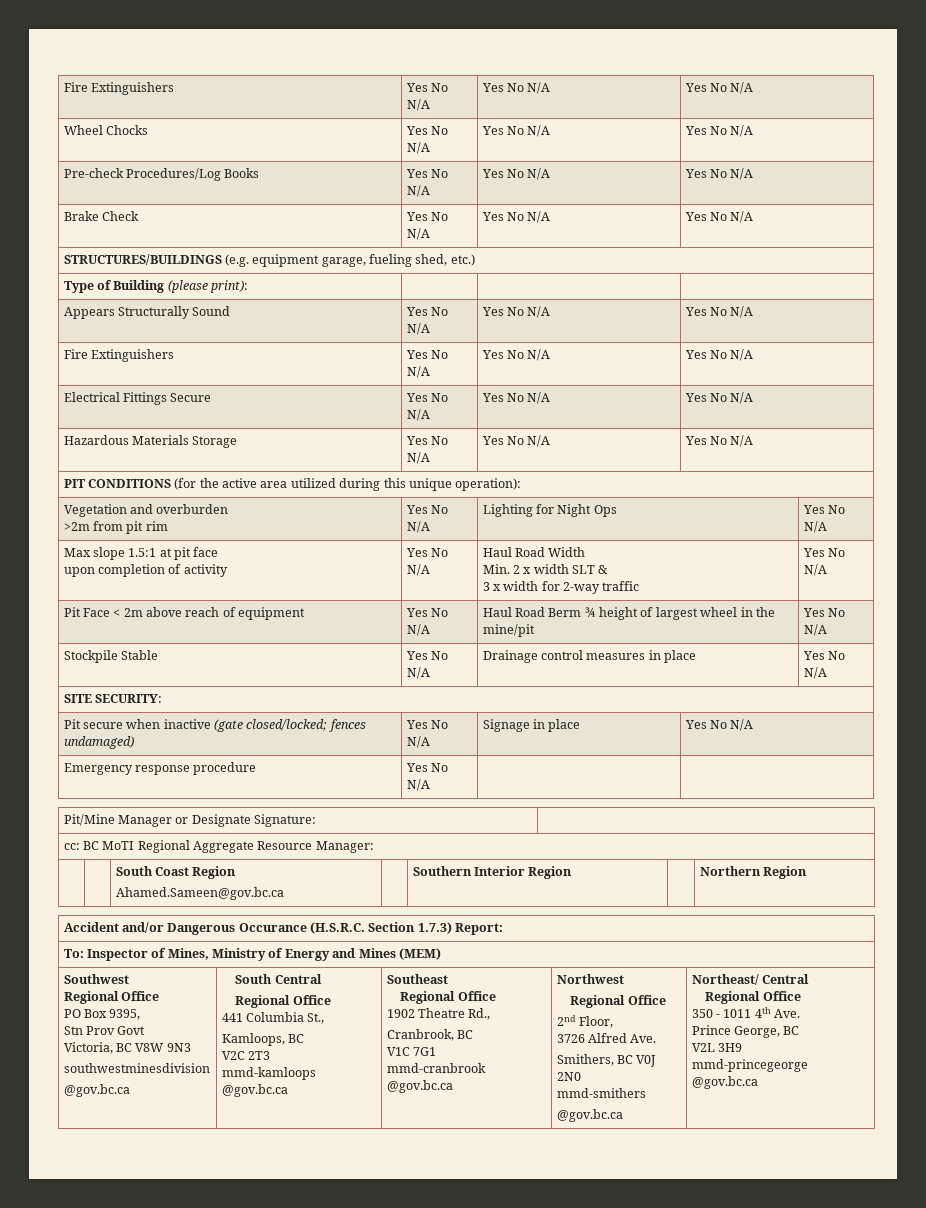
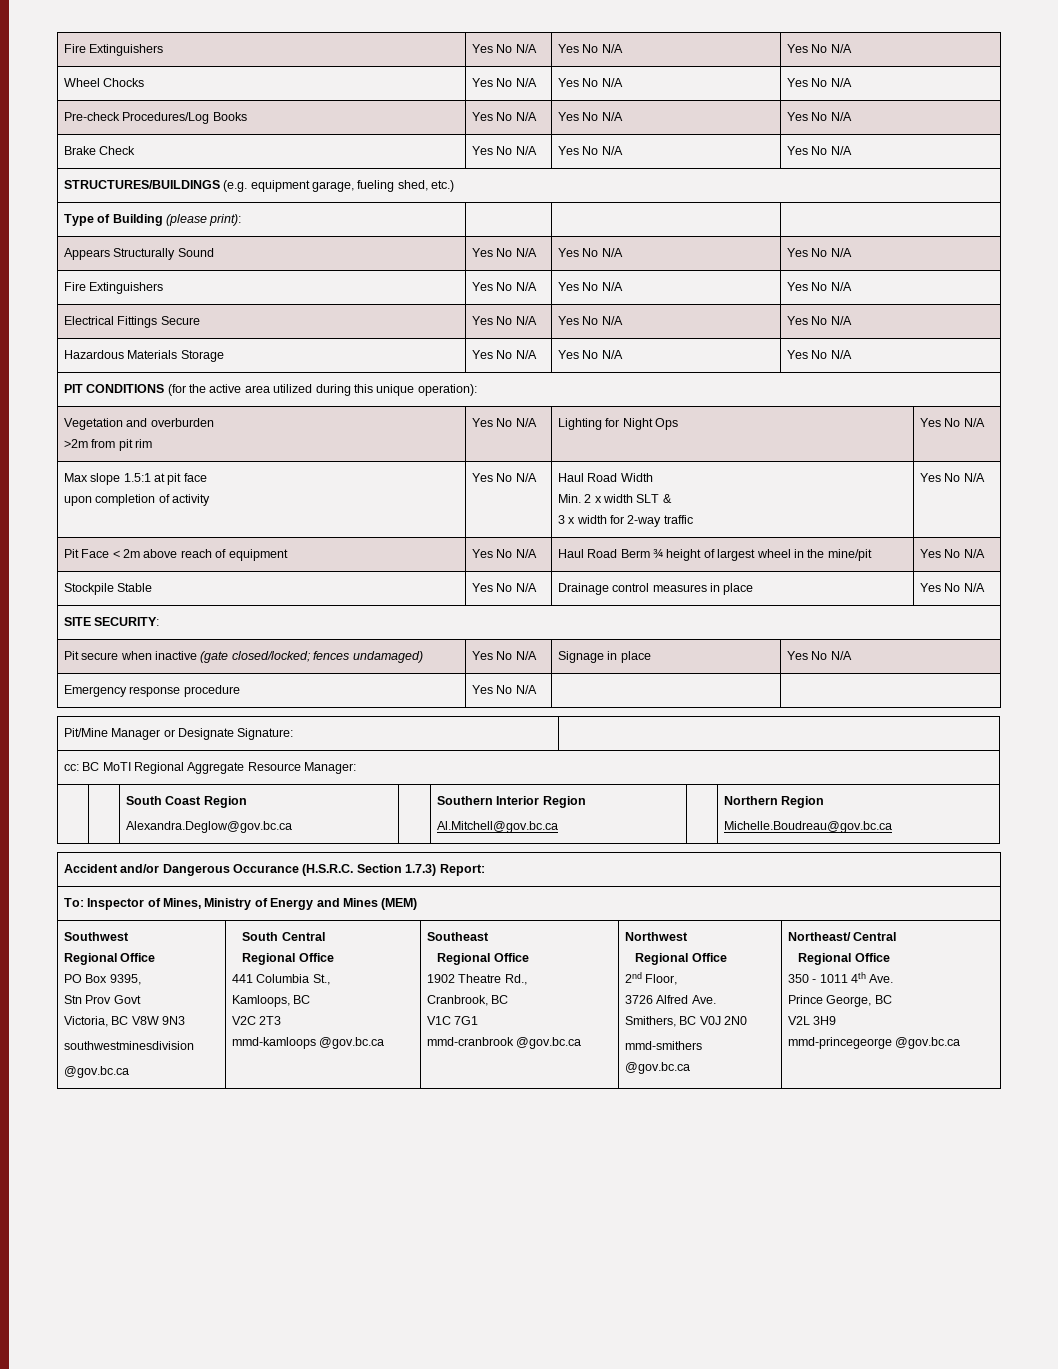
[115,887,284,900] Ahamed.Sameen@gov.bc.ca -> [125,821,292,833] Alexandra.Deglow@gov.bc.ca
(573, 872) none -> [436,821,558,833] // Al.Mitchell@gov.bc.ca
(807, 872) none -> [723,821,892,833] // Michelle.Boudreau@gov.bc.ca

